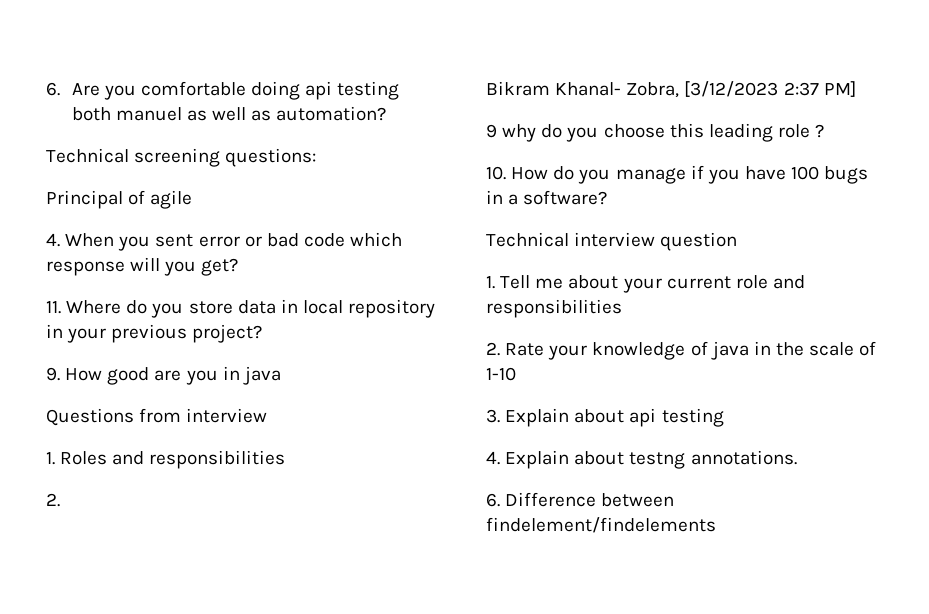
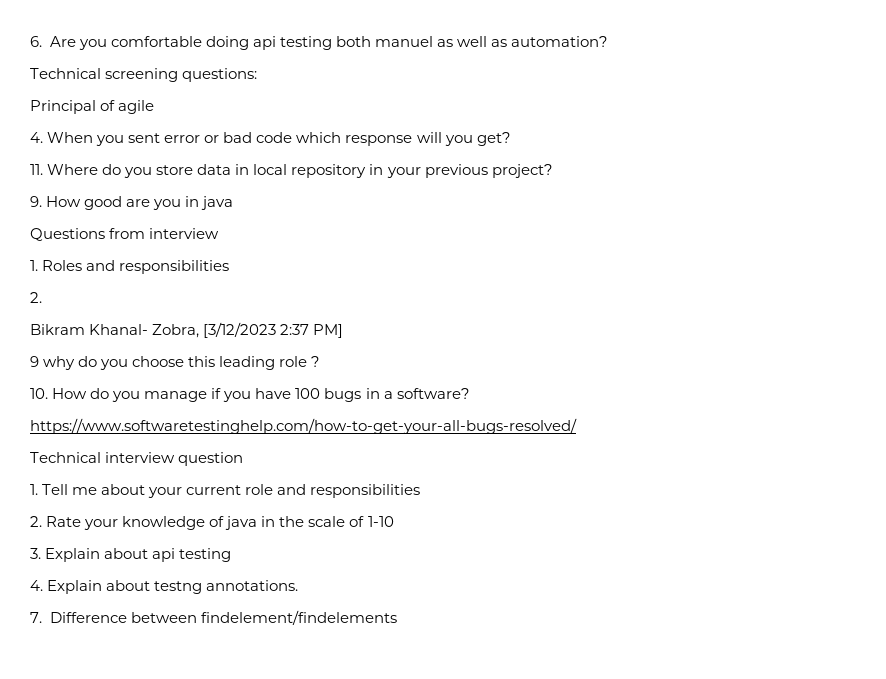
(608, 197) none -> [30,418,577,434] // https://www.softwaretestinghelp.com/how-to-get-your-all-bugs-resolved/
[486,493,500,507] 6. -> [30,612,42,623] 7.

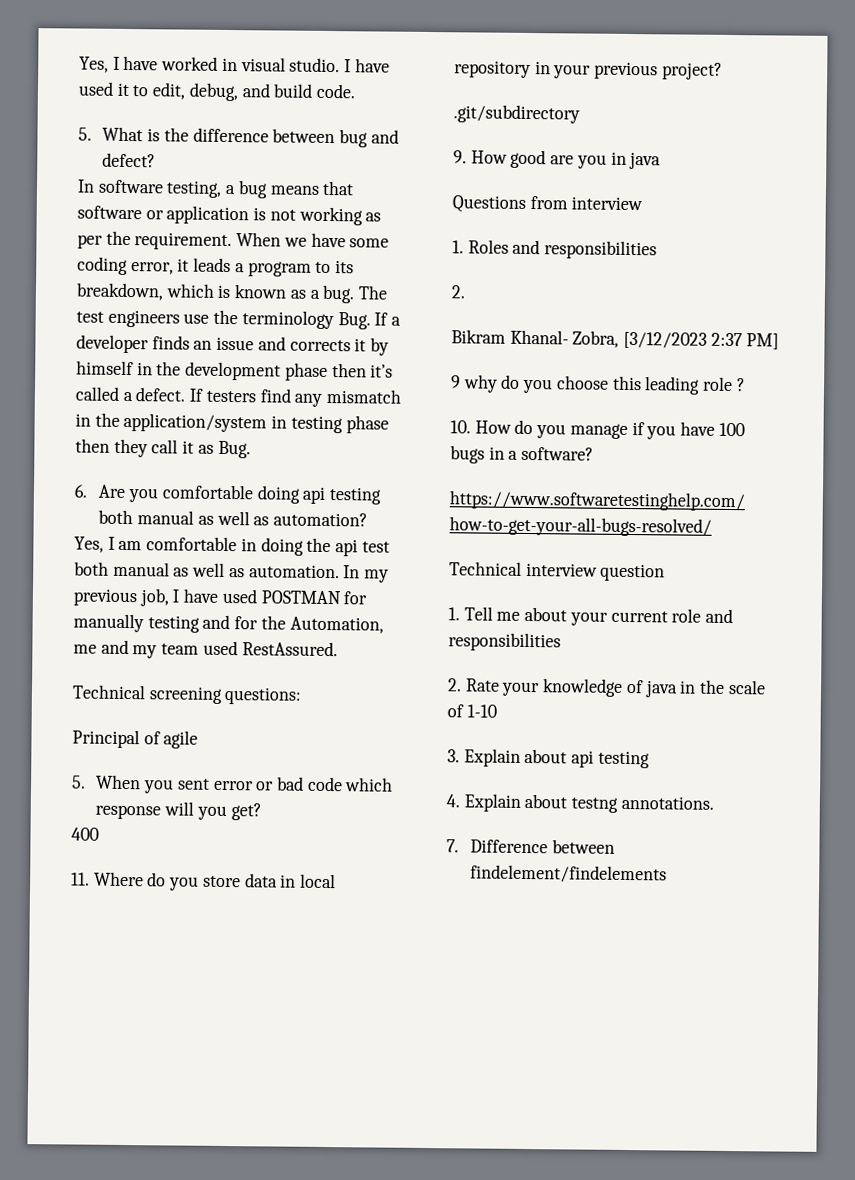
(30, 41) none -> [79,55,390,73] [78,81,357,102] [78,126,399,148] [102,152,157,168] [77,179,355,199] [77,205,382,226] [77,230,390,251] [77,256,355,277] [76,282,389,304] [76,309,402,330] [76,334,390,356] [76,360,394,381] [75,386,402,407] [75,412,389,434] [75,438,251,459] Yes, I have worked in visual studio. I have used it to edit, debug, and build code. // 5. What is the difference between bug and defect? // In software testing, a bug means that software or application is not working as per the requirement. When we have some coding error, it leads a program to its breakdown, which is known as a bug. The test engineers use the terminology Bug. If a developer finds an issue and corrects it by himself in the development phase then it’s called a defect. If testers find any mismatch in the application/system in testing phase then they call it as Bug. //
[374,36,433,47] manuel -> [137,510,195,525] manual
(609, 41) none -> [74,536,390,557] [74,561,390,583] [73,588,368,607] [73,613,384,634] [73,639,338,659] // Yes, I am comfortable in doing the api test both manual as well as automation. In my previous job, I have used POSTMAN for manually testing and for the Automation, me and my team used RestAssured.
[30,132,43,143] 4. -> [72,775,86,789] 5.
(511, 139) none -> [71,827,99,841] // 400
(553, 171) none -> [453,104,580,124] // .git/subdirectory

